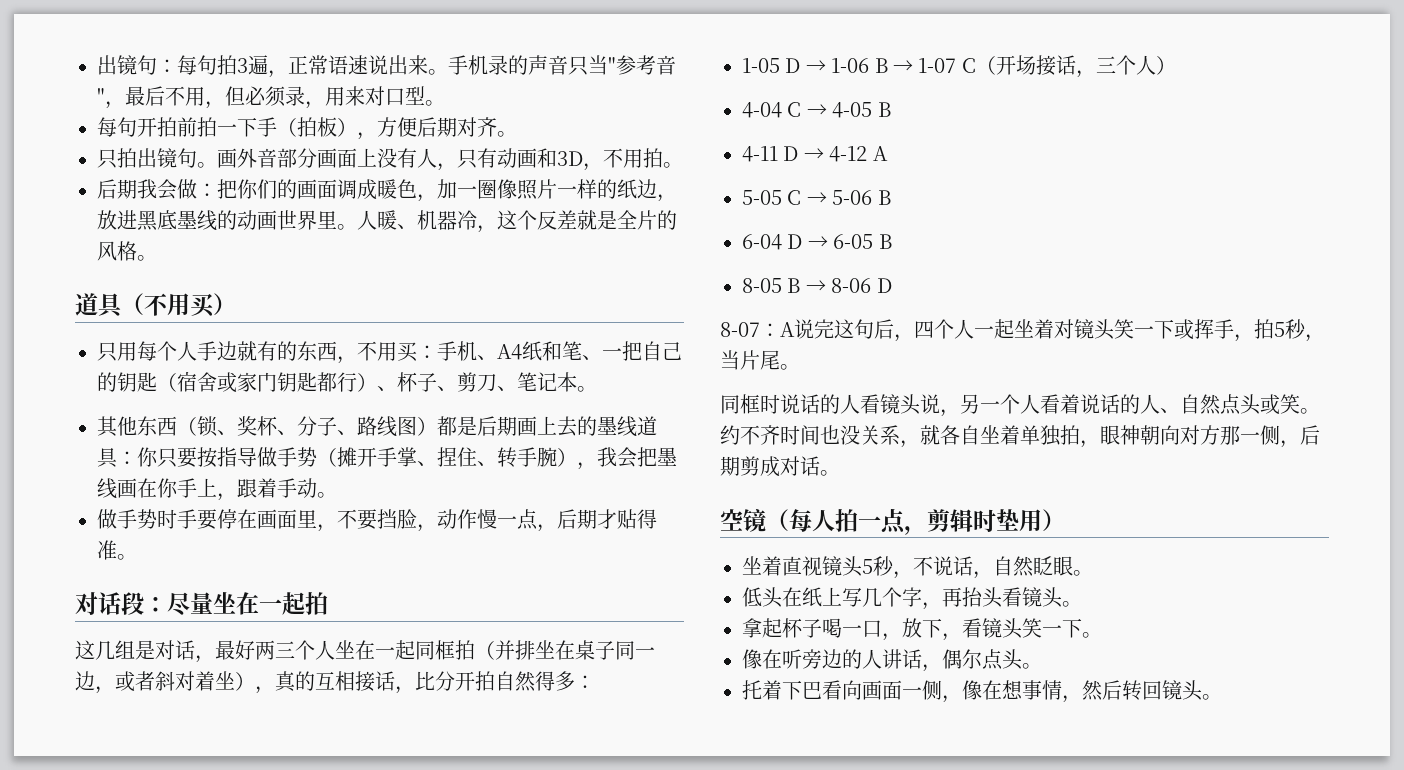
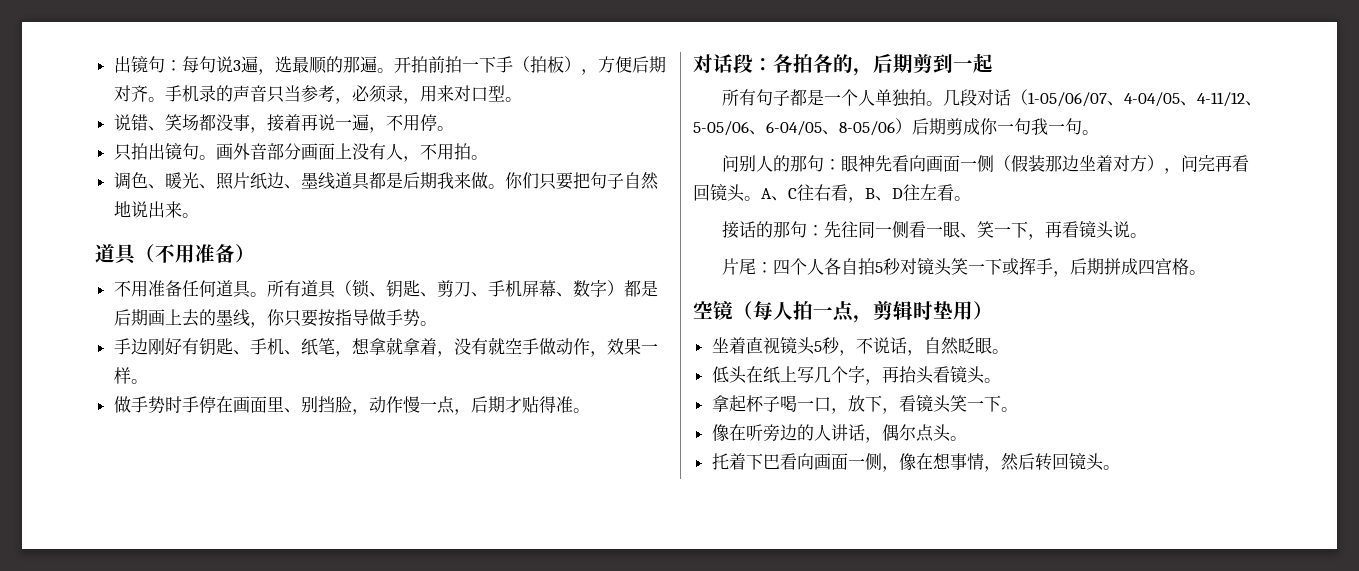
[217,55,237,75] 拍 -> [215,56,233,73] 说
[288,55,676,76] [97,86,445,109] [97,117,137,137] 正常语速说出来。手机录的声音只当"参考音"，最后不用，但必须录，用来对口型。 // 每句 -> [274,56,394,74] 选最顺的那遍。
(517, 134) none -> [164,85,522,104] [113,114,454,133] 手机录的声音只当参考，必须录，用来对口型。 // 说错、笑场都没事，接着再说一遍，不用停。
[457,148,683,171] [97,179,677,202] [97,210,677,233] [97,241,137,261] 只有动画和3D，不用拍。 // 后期我会做：把你们的画面调成暖色，加一圈像照片一样的纸边，放进黑底墨线的动画世界里。人暖、机器冷，这个反差就是全片的风格 -> [419,143,488,160] [113,172,659,190] [113,201,182,218] 不用拍。 // 调色、暖光、照片纸边、墨线道具都是后期我来做。你们只要把句子自然地说出来
[190,293,236,318] [97,341,682,364] [97,371,597,393] [97,416,417,437] 买） // 只用每个人手边就有的东西，不用买：手机、A4纸和笔、一把自己的钥匙（宿舍或家门钥匙都行）、杯子、剪刀、笔记本。 // 其他东西（锁、奖杯、分子、路线图 -> [195,244,255,263] [113,279,607,298] 准备） // 不用准备任何道具。所有道具（锁、钥匙、剪刀、手机屏幕、数字
[637,416,657,436] [97,448,137,468] 道具： -> [249,322,267,328] ，
[317,447,677,470] [97,478,317,501] （摊开手掌、捏住、转手腕），我会把墨线画在你手上，跟着手动 -> [419,321,437,326] [113,337,658,357] [113,367,131,384] 。 // 手边刚好有钥匙、手机、纸笔，想拿就拿着，没有就空手做动作，效果一样
[197,509,217,530] 要 -> (199, 404) none
[317,509,377,532] ，不要 -> [283,396,318,413] 、别
[167,592,328,616] [75,640,655,663] [75,671,595,694] [742,55,1176,78] [742,102,891,118] [742,146,888,162] [742,190,891,205] [742,234,892,250] [742,278,892,293] [720,319,1054,342] 尽量坐在一起拍 // 这几组是对话，最好两三个人坐在一起同框拍（并排坐在桌子同一边，或者斜对着坐），真的互相接话，比分开拍自然得多： // 1-05 D → 1-06 B → 1-07 C（开场接话，三个人） // 4-04 C → 4-05 B // 4-11 D → 4-12 A // 5-05 C → 5-06 B // 6-04 D → 6-05 B // 8-05 B → 8-06 D // 8-07：A说完这句后，四个人一起坐着 -> [773,53,993,76] [721,89,1262,107] [693,118,1099,136] [721,155,1249,174] [693,183,971,203] [721,220,1147,240] [721,258,901,275] 各拍各的，后期剪到一起 // 所有句子都是一个人单独拍。几段对话（1-05/06/07、4-04/05、4-11/12、5-05/06、6-04/05、8-05/06）后期剪成你一句我一句。 // 问别人的那句：眼神先看向画面一侧（假装那边坐着对方），问完再看回镜头。A、C往右看，B、D往左看。 // 接话的那句：先往同一侧看一眼、笑一下，再看镜头说。 // 片尾：四个人各自拍5秒
[1254,319,1325,342] [720,350,800,370] [720,394,1320,417] [720,425,1320,448] [720,456,820,477] 拍5秒，当片尾。 // 同框时说话的人看镜头说，另一个人看着说话的人、自然点头或笑。约不齐时间也没关系，就各自坐着单独拍，眼神朝向对方那一侧，后期剪成对话 -> [1069,258,1189,275] 后期拼成四宫格

